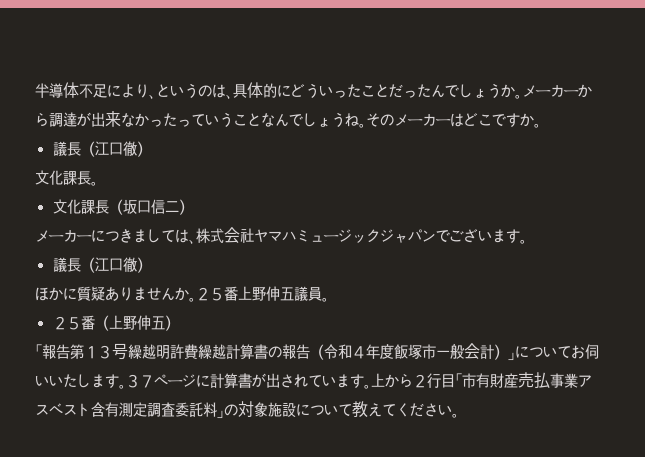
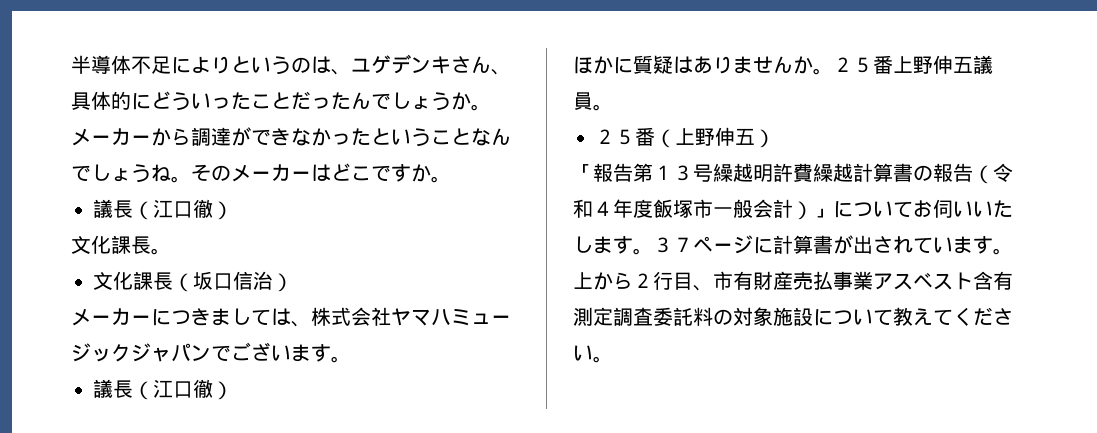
[149,94,156,99] 、 -> (231, 65) none
(233, 96) none -> [351,54,511,75] ユゲデンキさん、
[91,111,121,127] 出来 -> [251,128,291,146] でき
[177,114,205,127] って -> [371,128,391,145] と
[164,201,179,213] 二 -> [253,271,273,290] 治
(105, 293) none -> [673,56,693,74] は
[455,373,462,386] 「 -> [693,285,713,291] 、
[217,410,224,419] 」 -> (713, 316) none

